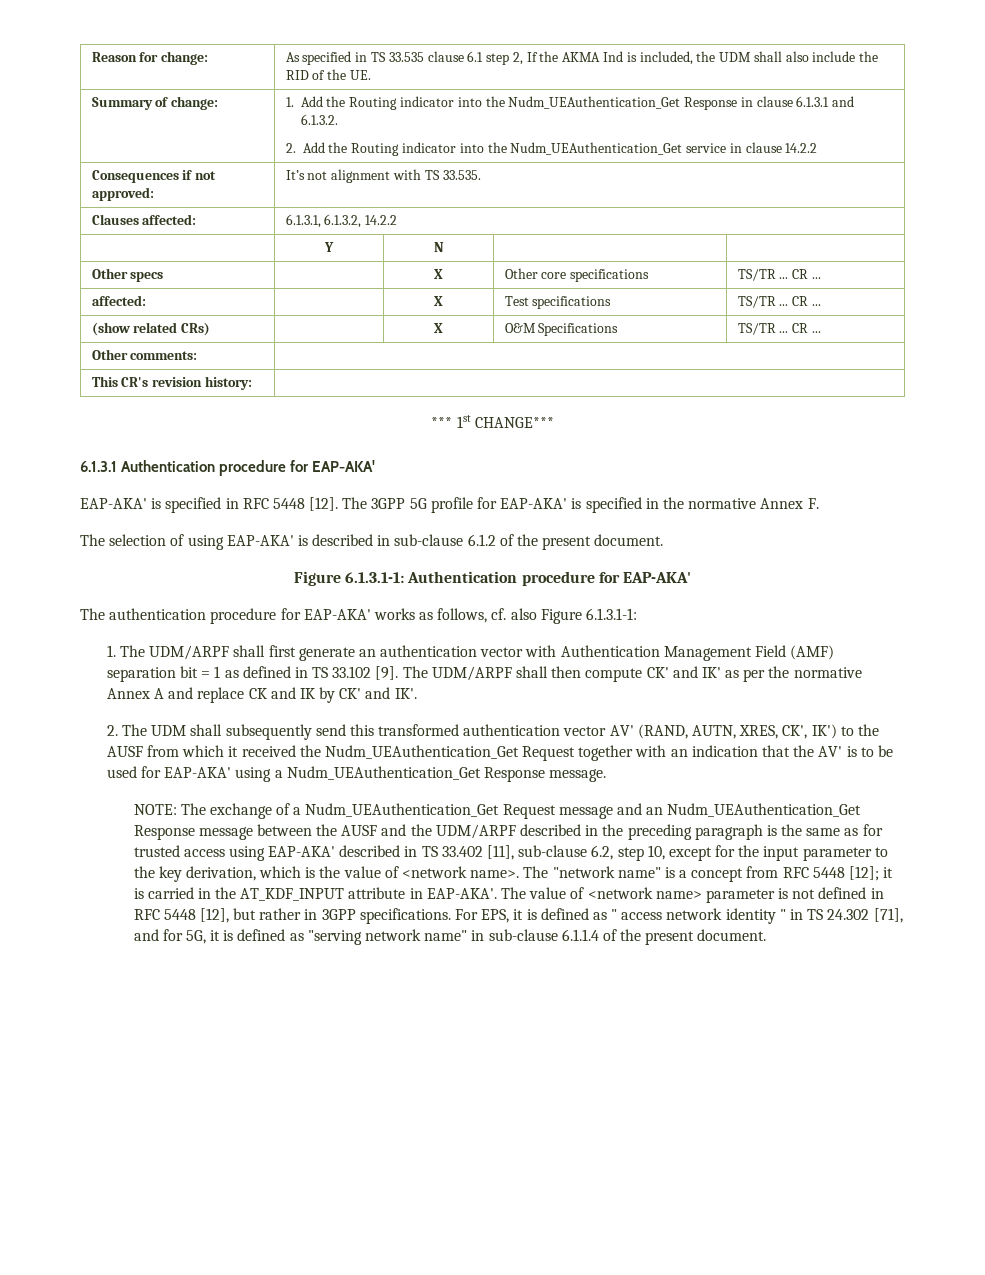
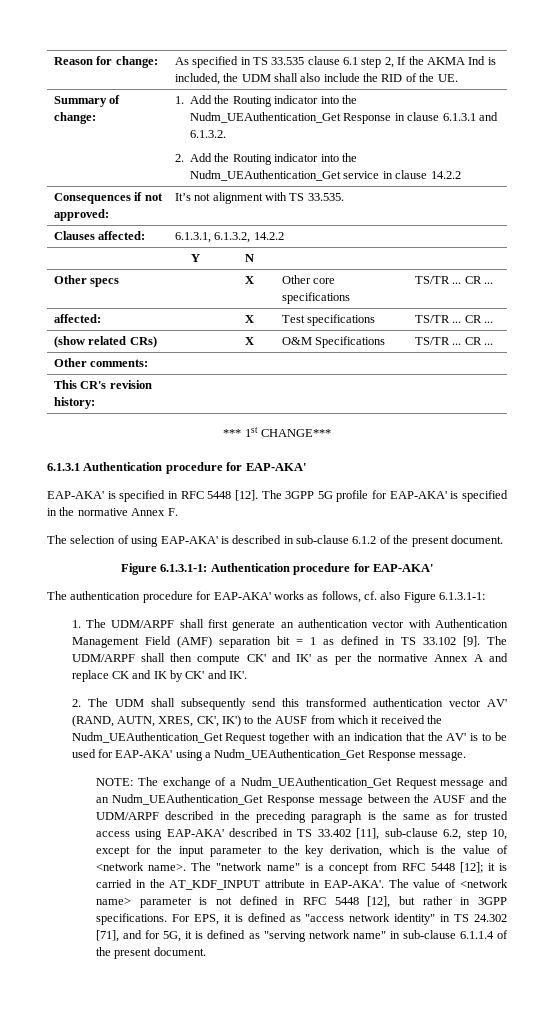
[611,908,786,924] " access network identity " -> [305,913,436,925] "access network identity"

